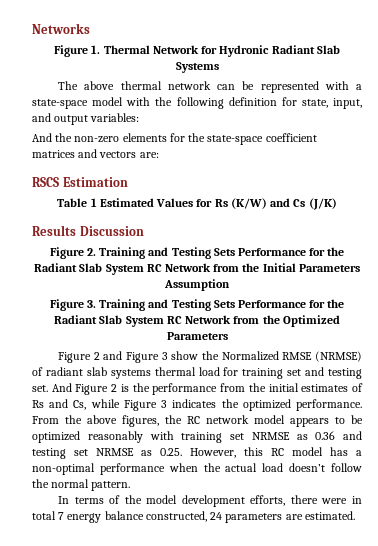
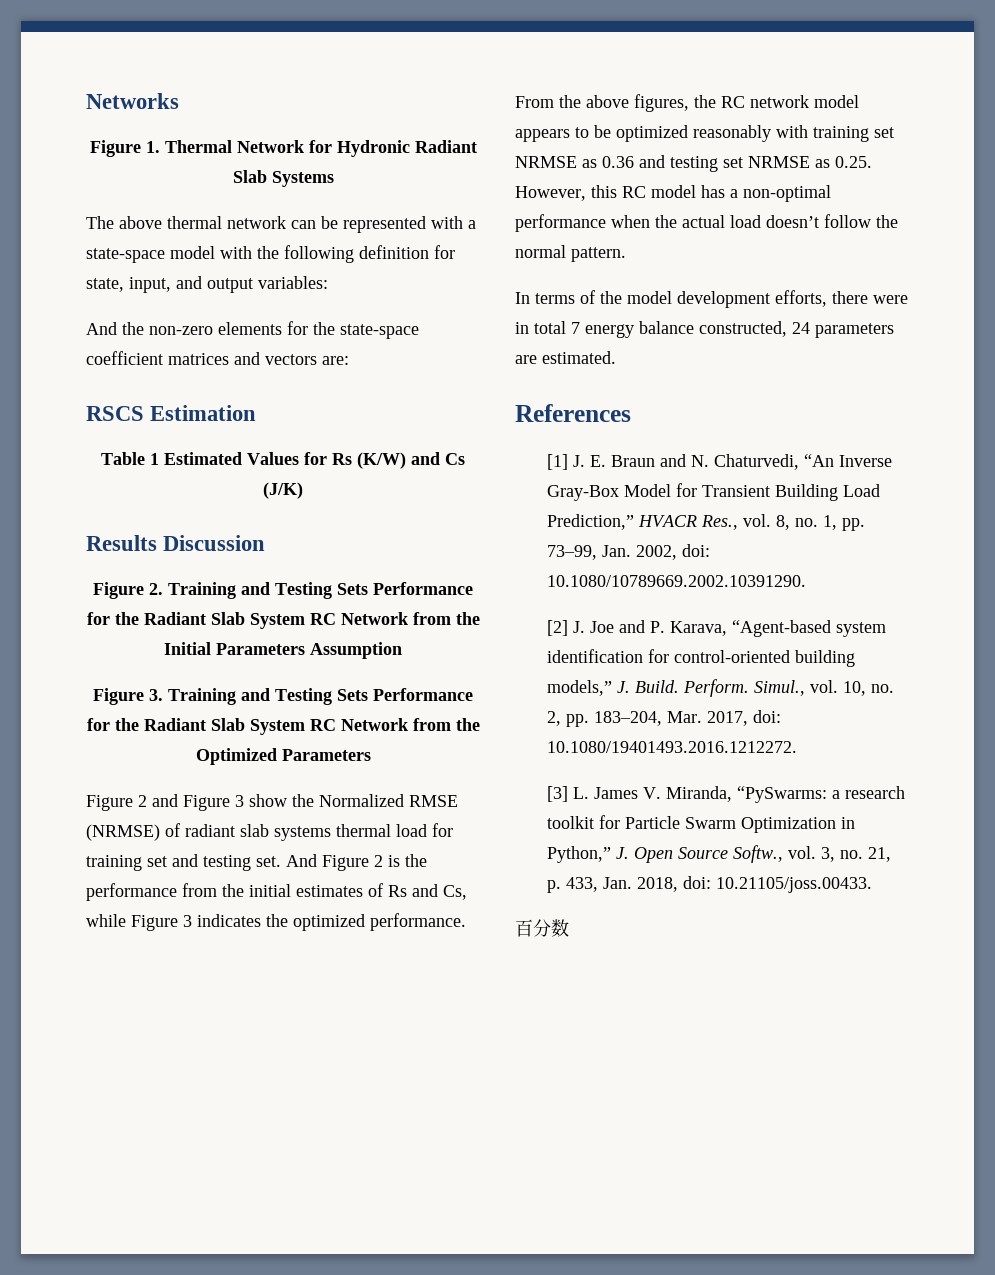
(355, 515) none -> [515,404,631,422] [546,454,892,470] [546,483,880,501] [546,514,865,531] [546,544,710,560] [546,575,806,587] [546,620,886,637] [546,649,855,667] [546,679,894,697] [546,710,781,727] [546,741,797,753] [546,786,905,803] [546,815,855,833] [546,845,891,863] [546,876,872,893] [515,919,569,937] // References // [1] J. E. Braun and N. Chaturvedi, “An Inverse Gray-Box Model for Transient Building Load Prediction,” HVACR Res., vol. 8, no. 1, pp. 73–99, Jan. 2002, doi: 10.1080/10789669.2002.10391290. // [2] J. Joe and P. Karava, “Agent-based system identification for control-oriented building models,” J. Build. Perform. Simul., vol. 10, no. 2, pp. 183–204, Mar. 2017, doi: 10.1080/19401493.2016.1212272. // [3] L. James V. Miranda, “PySwarms: a research toolkit for Particle Swarm Optimization in Python,” J. Open Source Softw., vol. 3, no. 21, p. 433, Jan. 2018, doi: 10.21105/joss.00433. // 百分数

